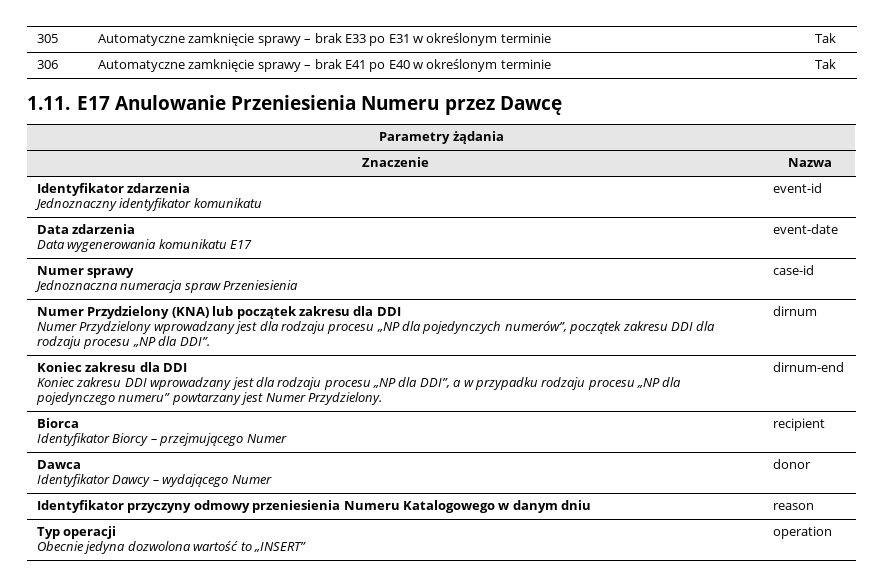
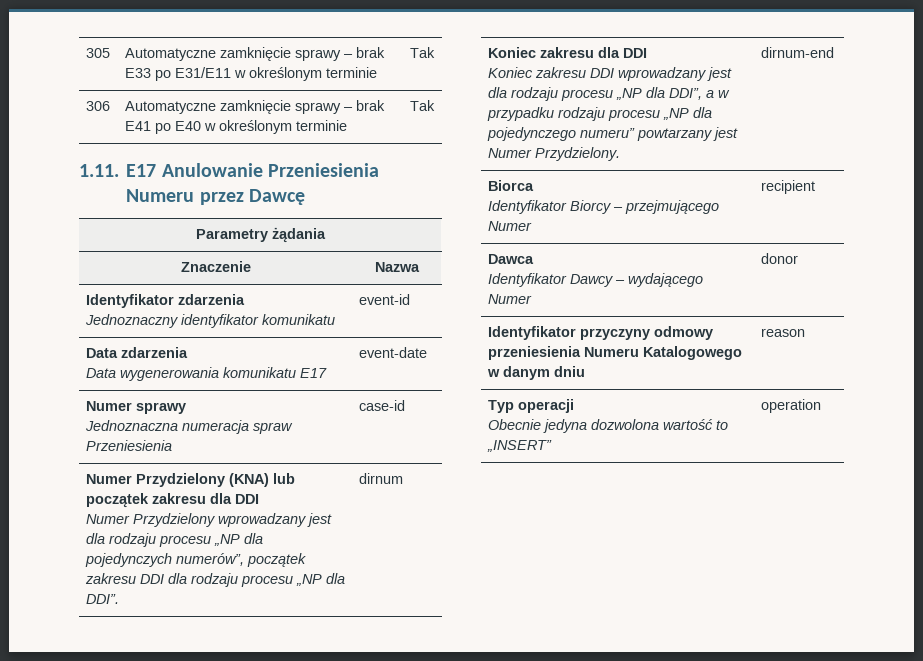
[388,34,410,43] E31 -> [175,67,232,78] E31/E11

